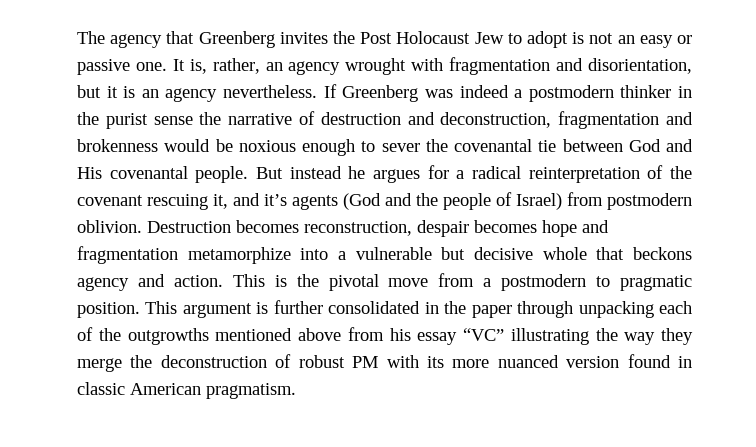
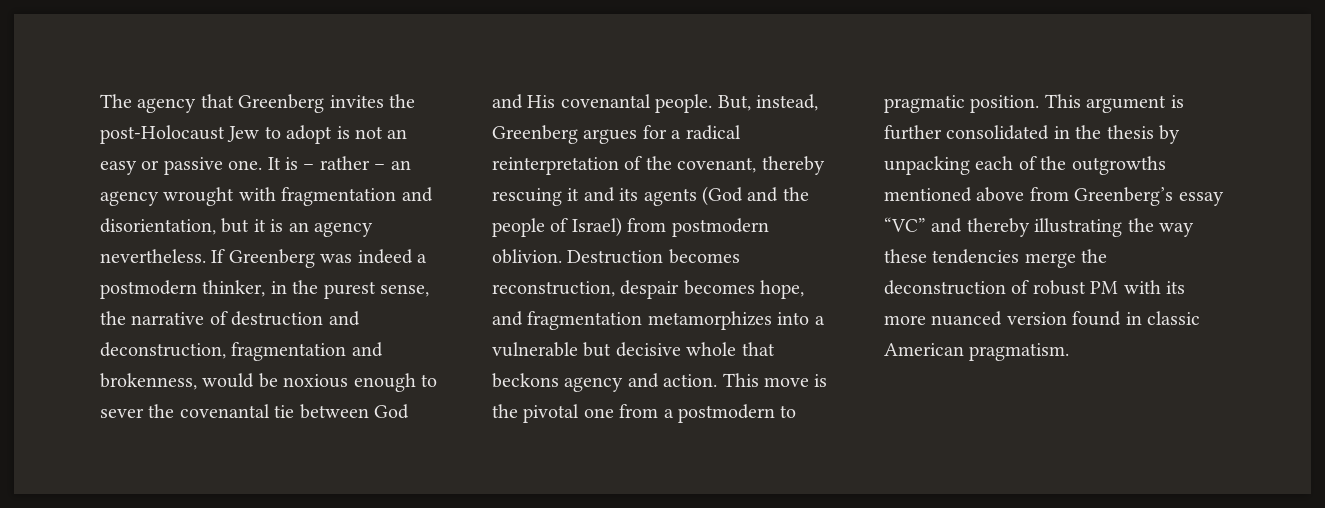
[360,31,471,44] Post Holocaust -> [100,125,225,144] post-Holocaust
[189,58,260,74] is, rather, -> [285,156,386,170] is – rather –
[620,85,693,98] [77,112,193,129] thinker in the purist sense -> [202,280,429,299] thinker, in the purest sense,
[77,139,158,152] brokenness -> [100,373,197,390] brokenness,
[255,166,366,179] But instead he -> [717,94,818,111] [492,125,578,144] But, instead, Greenberg
[77,193,287,210] covenant rescuing it, and it’s -> [677,156,825,175] [492,187,639,206] covenant, thereby rescuing it and its
[542,220,577,237] hope -> [760,280,805,299] hope,
[187,247,291,264] metamorphize -> [647,311,772,330] metamorphizes
(265, 280) none -> [764,377,809,387] move
[388,278,429,287] move -> [583,408,614,418] one
[471,301,574,318] paper through -> [1106,125,1180,144] thesis by
[389,328,411,341] his -> [1074,187,1174,206] Greenberg’s
(504, 334) none -> [931,218,1030,237] and thereby
[661,328,693,345] they -> [884,249,1020,264] these tendencies

